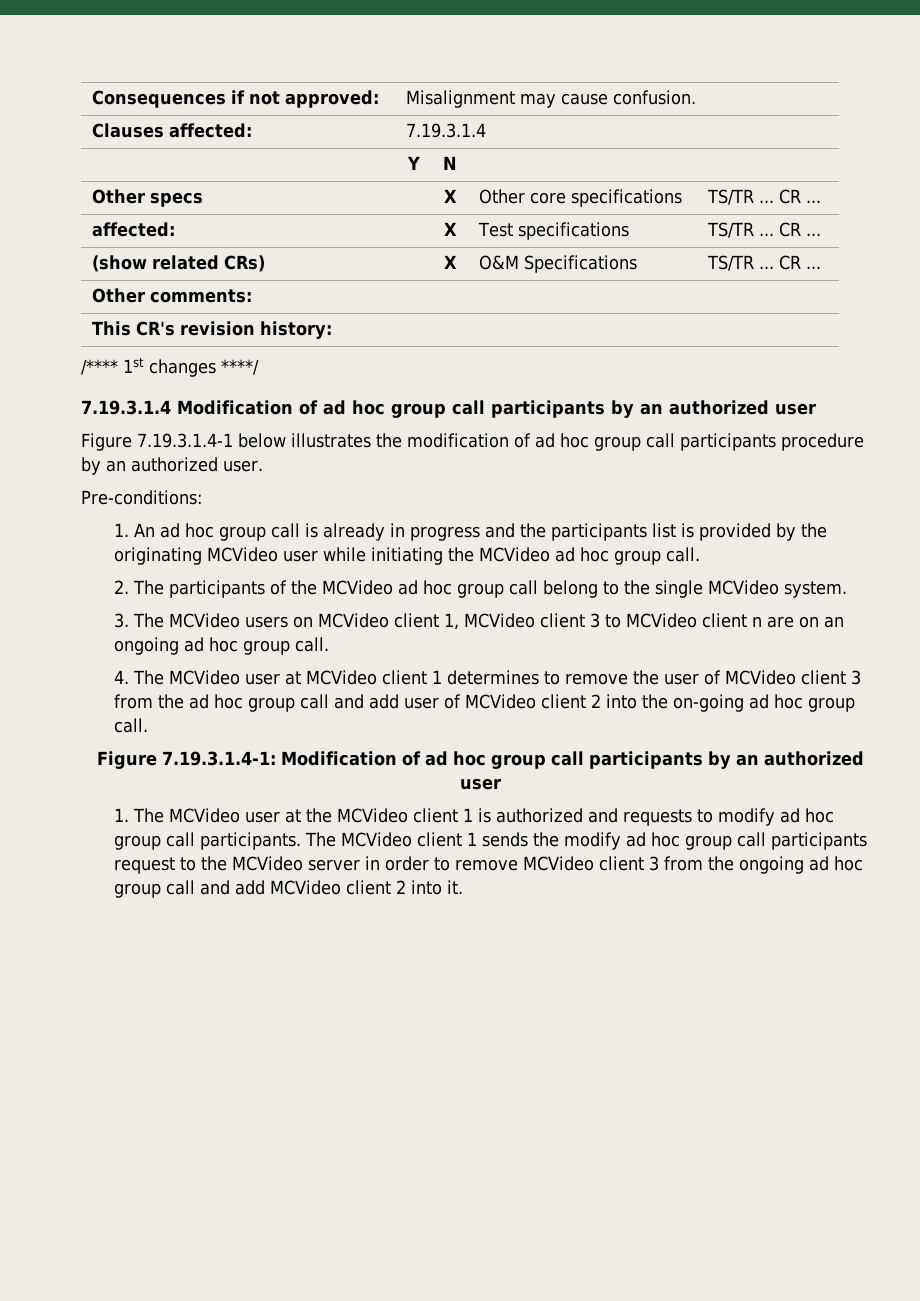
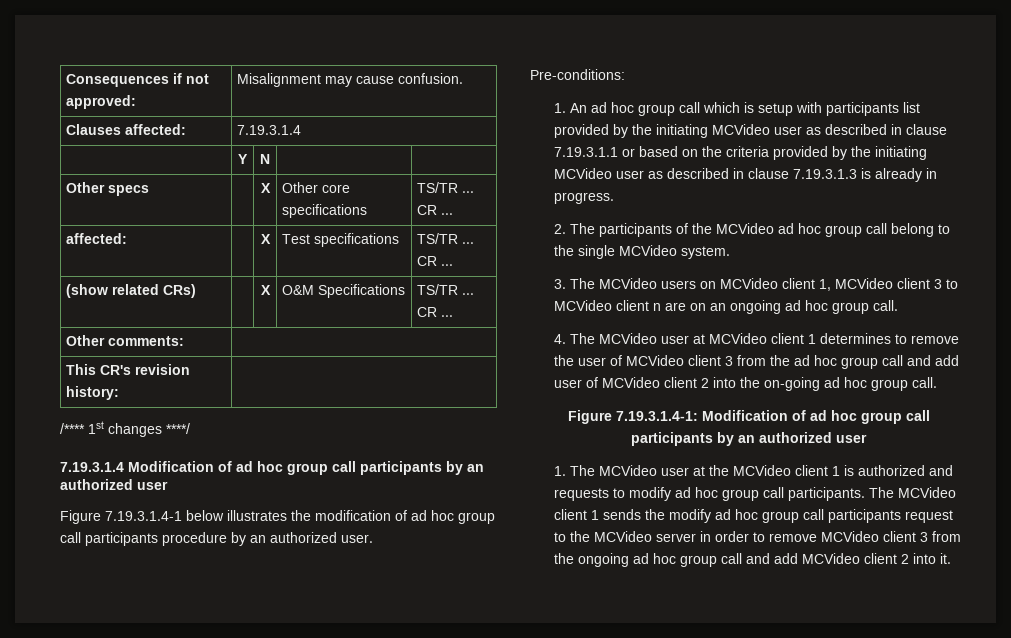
[305,523,828,541] [114,547,701,565] is already in progress and the participants list is provided by the originating MCVideo user while initiating the MCVideo ad hoc group call. -> [703,102,921,116] [554,124,948,138] [554,146,928,160] [554,168,938,182] [554,192,615,204] which is setup with participants list provided by the initiating MCVideo user as described in clause 7.19.3.1.1 or based on the criteria provided by the initiating MCVideo user as described in clause 7.19.3.1.3 is already in progress.

